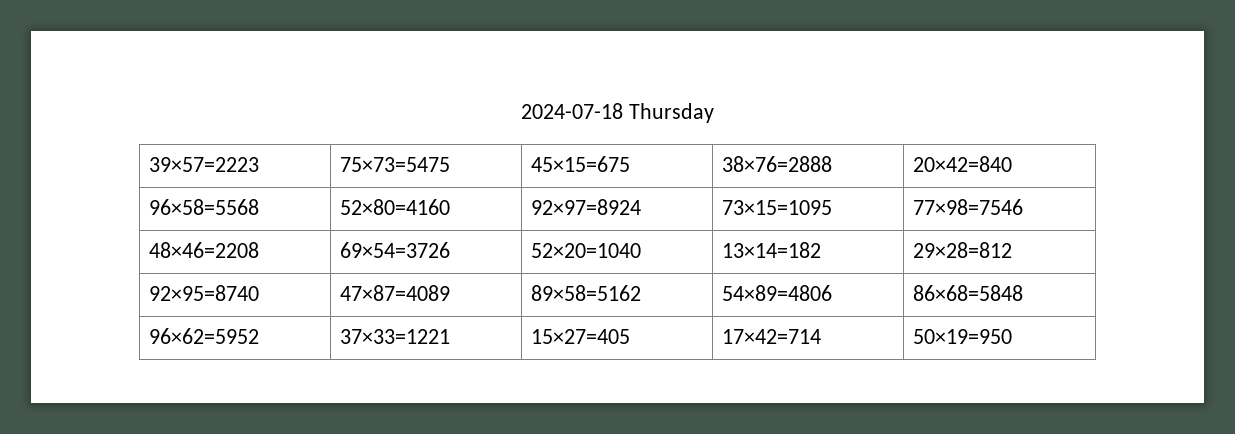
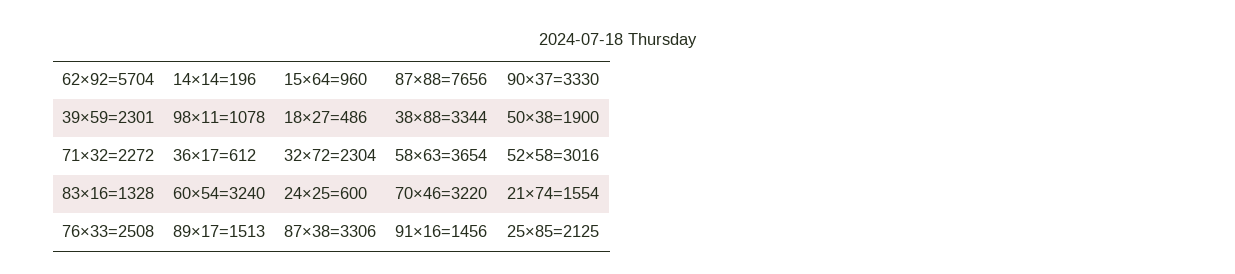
[148,157,259,172] [339,157,450,172] [530,156,630,172] [721,156,832,172] [912,156,1012,172] [148,199,259,215] [339,199,450,215] [530,199,641,215] [721,200,832,215] [912,199,1023,215] [148,242,259,258] [339,242,450,258] [530,243,641,258] [721,242,821,258] [912,242,1012,258] [148,285,259,301] [339,285,450,301] [530,285,641,301] [721,285,832,301] [912,285,1023,301] [148,328,259,344] [339,329,450,344] [530,329,630,344] [721,329,821,344] [912,329,1012,344] 39×57=2223 | 75×73=5475 | 45×15=675 | 38×76=2888 | 20×42=840 // 96×58=5568 | 52×80=4160 | 92×97=8924 | 73×15=1095 | 77×98=7546 // 48×46=2208 | 69×54=3726 | 52×20=1040 | 13×14=182 | 29×28=812 // 92×95=8740 | 47×87=4089 | 89×58=5162 | 54×89=4806 | 86×68=5848 // 96×62=5952 | 37×33=1221 | 15×27=405 | 17×42=714 | 50×19=950 -> [62,73,155,85] [173,73,257,85] [284,73,368,85] [395,73,488,85] [507,73,600,85] [62,111,155,123] [173,111,266,123] [284,111,368,123] [395,111,488,123] [507,111,600,123] [62,149,155,161] [173,149,257,161] [284,149,377,161] [395,149,488,161] [507,149,600,161] [62,187,155,199] [173,187,266,199] [284,187,368,199] [395,187,488,199] [507,187,600,199] [62,225,155,237] [173,225,266,237] [284,225,377,237] [395,225,488,237] [507,225,600,237] 62×92=5704 | 14×14=196 | 15×64=960 | 87×88=7656 | 90×37=3330 // 39×59=2301 | 98×11=1078 | 18×27=486 | 38×88=3344 | 50×38=1900 // 71×32=2272 | 36×17=612 | 32×72=2304 | 58×63=3654 | 52×58=3016 // 83×16=1328 | 60×54=3240 | 24×25=600 | 70×46=3220 | 21×74=1554 // 76×33=2508 | 89×17=1513 | 87×38=3306 | 91×16=1456 | 25×85=2125

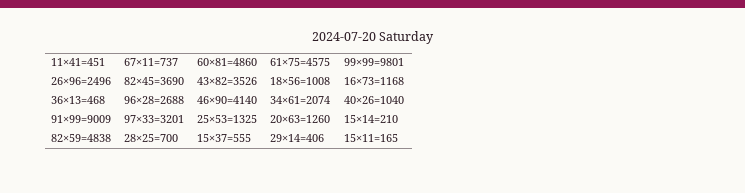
[539,33,697,48] [62,73,155,85] [173,73,257,85] [284,73,368,85] [395,73,488,85] [507,73,600,85] [62,111,155,123] [173,111,266,123] [284,111,368,123] [395,111,488,123] [507,111,600,123] [62,149,155,161] [173,149,257,161] [284,149,377,161] [395,149,488,161] [507,149,600,161] [62,187,155,199] [173,187,266,199] [284,187,368,199] [395,187,488,199] [507,187,600,199] [62,225,155,237] [173,225,266,237] [284,225,377,237] [395,225,488,237] [507,225,600,237] 2024-07-18 Thursday // 62×92=5704 | 14×14=196 | 15×64=960 | 87×88=7656 | 90×37=3330 // 39×59=2301 | 98×11=1078 | 18×27=486 | 38×88=3344 | 50×38=1900 // 71×32=2272 | 36×17=612 | 32×72=2304 | 58×63=3654 | 52×58=3016 // 83×16=1328 | 60×54=3240 | 24×25=600 | 70×46=3220 | 21×74=1554 // 76×33=2508 | 89×17=1513 | 87×38=3306 | 91×16=1456 | 25×85=2125 -> [311,31,435,44] [51,58,106,66] [124,58,179,66] [197,58,258,66] [270,58,331,66] [344,58,405,66] [51,77,112,85] [124,77,185,85] [197,77,258,85] [270,77,331,85] [344,77,405,85] [51,96,106,104] [124,96,185,104] [197,96,258,104] [270,96,331,104] [344,96,405,104] [51,115,112,123] [124,115,185,123] [197,115,258,123] [270,115,331,123] [344,115,399,123] [51,134,112,142] [124,134,179,142] [197,134,252,142] [270,134,325,142] [344,134,399,142] 2024-07-20 Saturday // 11×41=451 | 67×11=737 | 60×81=4860 | 61×75=4575 | 99×99=9801 // 26×96=2496 | 82×45=3690 | 43×82=3526 | 18×56=1008 | 16×73=1168 // 36×13=468 | 96×28=2688 | 46×90=4140 | 34×61=2074 | 40×26=1040 // 91×99=9009 | 97×33=3201 | 25×53=1325 | 20×63=1260 | 15×14=210 // 82×59=4838 | 28×25=700 | 15×37=555 | 29×14=406 | 15×11=165

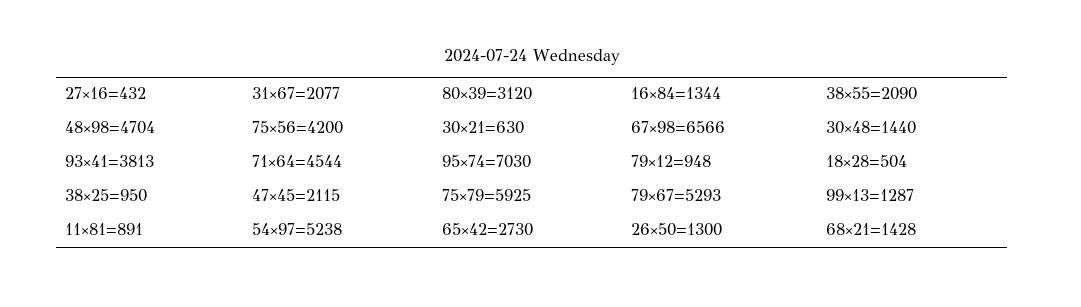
[311,31,435,44] [51,58,106,66] [124,58,179,66] [197,58,258,66] [270,58,331,66] [344,58,405,66] [51,77,112,85] [124,77,185,85] [197,77,258,85] [270,77,331,85] [344,77,405,85] [51,96,106,104] [124,96,185,104] [197,96,258,104] [270,96,331,104] [344,96,405,104] [51,115,112,123] [124,115,185,123] [197,115,258,123] [270,115,331,123] [344,115,399,123] [51,134,112,142] [124,134,179,142] [197,134,252,142] [270,134,325,142] [344,134,399,142] 2024-07-20 Saturday // 11×41=451 | 67×11=737 | 60×81=4860 | 61×75=4575 | 99×99=9801 // 26×96=2496 | 82×45=3690 | 43×82=3526 | 18×56=1008 | 16×73=1168 // 36×13=468 | 96×28=2688 | 46×90=4140 | 34×61=2074 | 40×26=1040 // 91×99=9009 | 97×33=3201 | 25×53=1325 | 20×63=1260 | 15×14=210 // 82×59=4838 | 28×25=700 | 15×37=555 | 29×14=406 | 15×11=165 -> [444,49,621,65] [65,87,147,99] [252,87,341,100] [442,87,533,100] [631,87,722,99] [826,87,918,100] [65,121,156,134] [252,121,344,134] [442,121,525,134] [631,121,726,133] [826,121,917,134] [65,155,155,167] [252,155,343,167] [442,155,532,168] [631,155,712,167] [826,155,908,168] [65,189,148,202] [252,189,341,201] [442,189,532,201] [631,189,722,201] [826,189,915,201] [65,223,144,235] [252,223,343,235] [442,223,534,236] [631,223,723,236] [826,223,917,235] 2024-07-24 Wednesday // 27×16=432 | 31×67=2077 | 80×39=3120 | 16×84=1344 | 38×55=2090 // 48×98=4704 | 75×56=4200 | 30×21=630 | 67×98=6566 | 30×48=1440 // 93×41=3813 | 71×64=4544 | 95×74=7030 | 79×12=948 | 18×28=504 // 38×25=950 | 47×45=2115 | 75×79=5925 | 79×67=5293 | 99×13=1287 // 11×81=891 | 54×97=5238 | 65×42=2730 | 26×50=1300 | 68×21=1428

